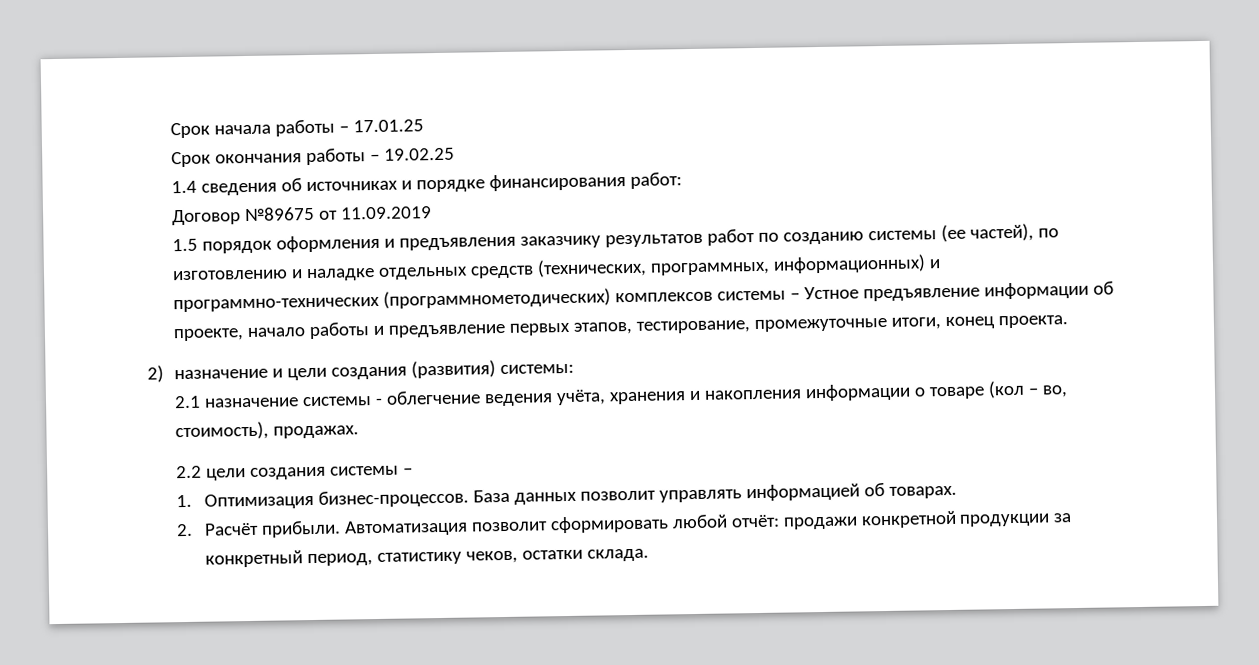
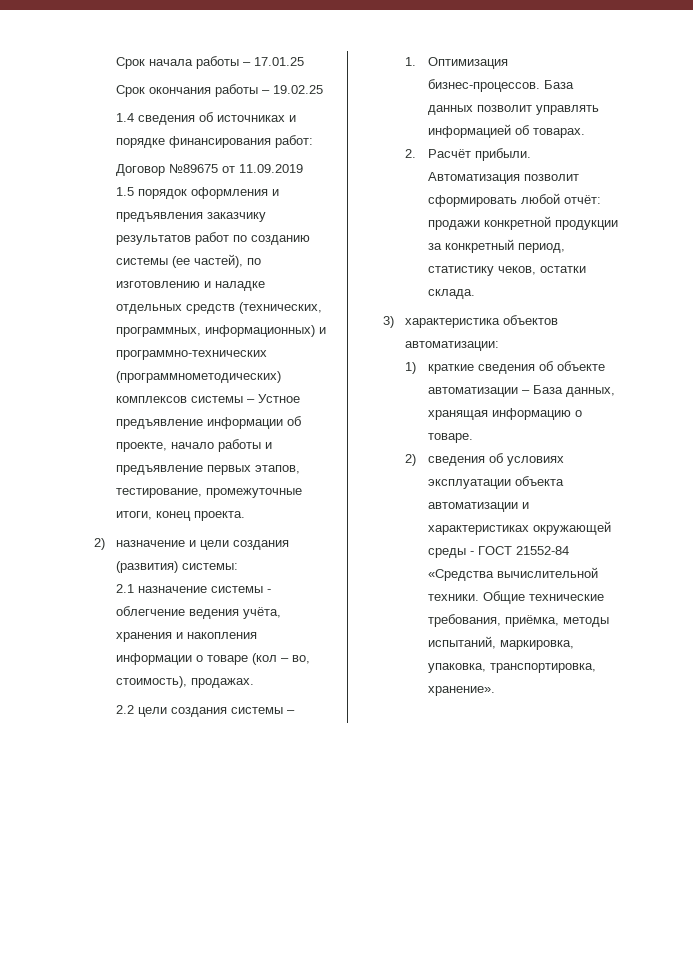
(649, 555) none -> [382,315,559,328] [405,341,500,351] [405,361,606,374] [428,385,616,397] [428,408,583,420] [428,433,474,443] [405,453,565,466] [428,476,565,489] [428,502,530,512] [428,521,612,535] [428,546,570,558] [428,567,599,581] [428,591,605,604] [428,614,610,627] [428,636,575,650] [428,663,597,673] [428,686,496,696] // 3) характеристика объектов автоматизации: // 1) краткие сведения об объекте автоматизации – База данных, хранящая информацию о товаре. // 2) сведения об условиях эксплуатации объекта автоматизации и характеристиках окружающей среды - ГОСТ 21552-84 «Средства вычислительной техники. Общие технические требования, приёмка, методы испытаний, маркировка, упаковка, транспортировка, хранение».

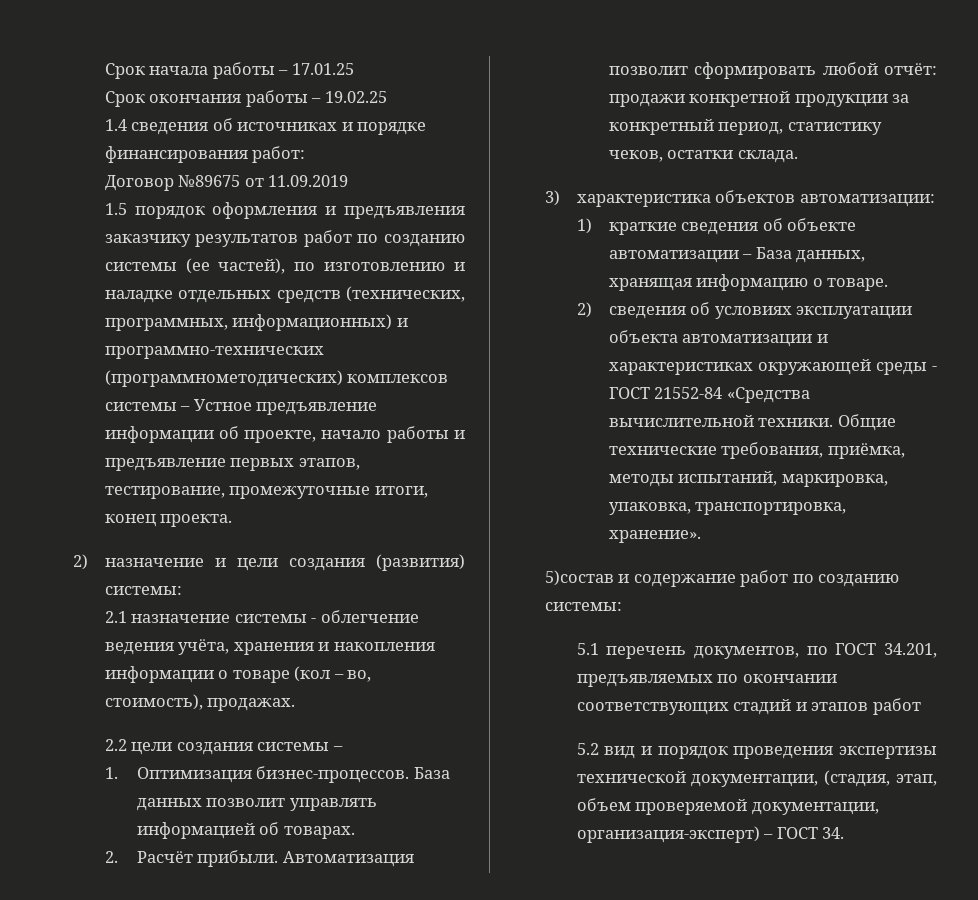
(496, 691) none -> [544,570,900,587] [544,602,622,611] [576,643,937,659] [576,674,837,687] [576,698,921,715] [576,743,937,759] [576,770,937,787] [576,798,879,815] [576,826,845,843] // 5)состав и содержание работ по созданию системы: // 5.1 перечень документов, по ГОСТ 34.201, предъявляемых по окончании соответствующих стадий и этапов работ // 5.2 вид и порядок проведения экспертизы технической документации, (стадия, этап, объем проверяемой документации, организация-эксперт) – ГОСТ 34.

